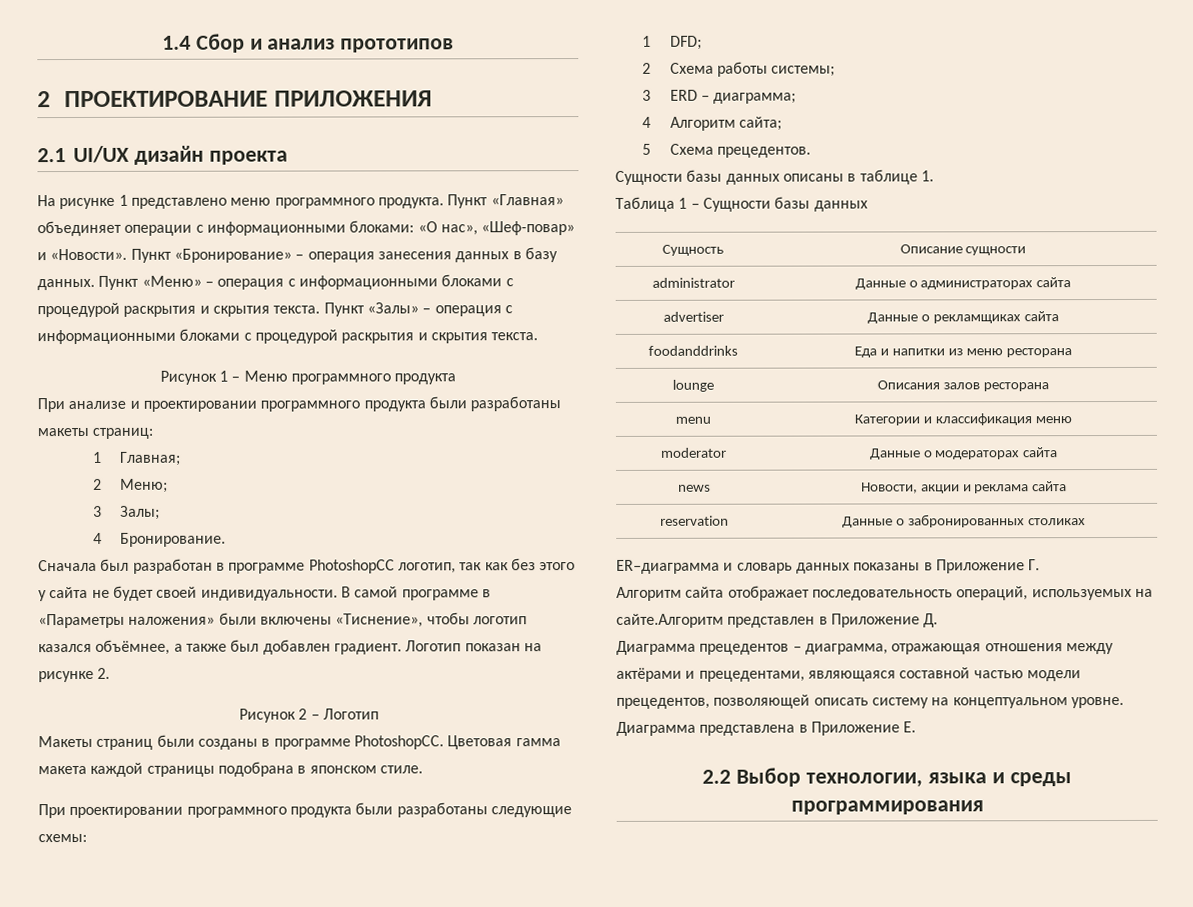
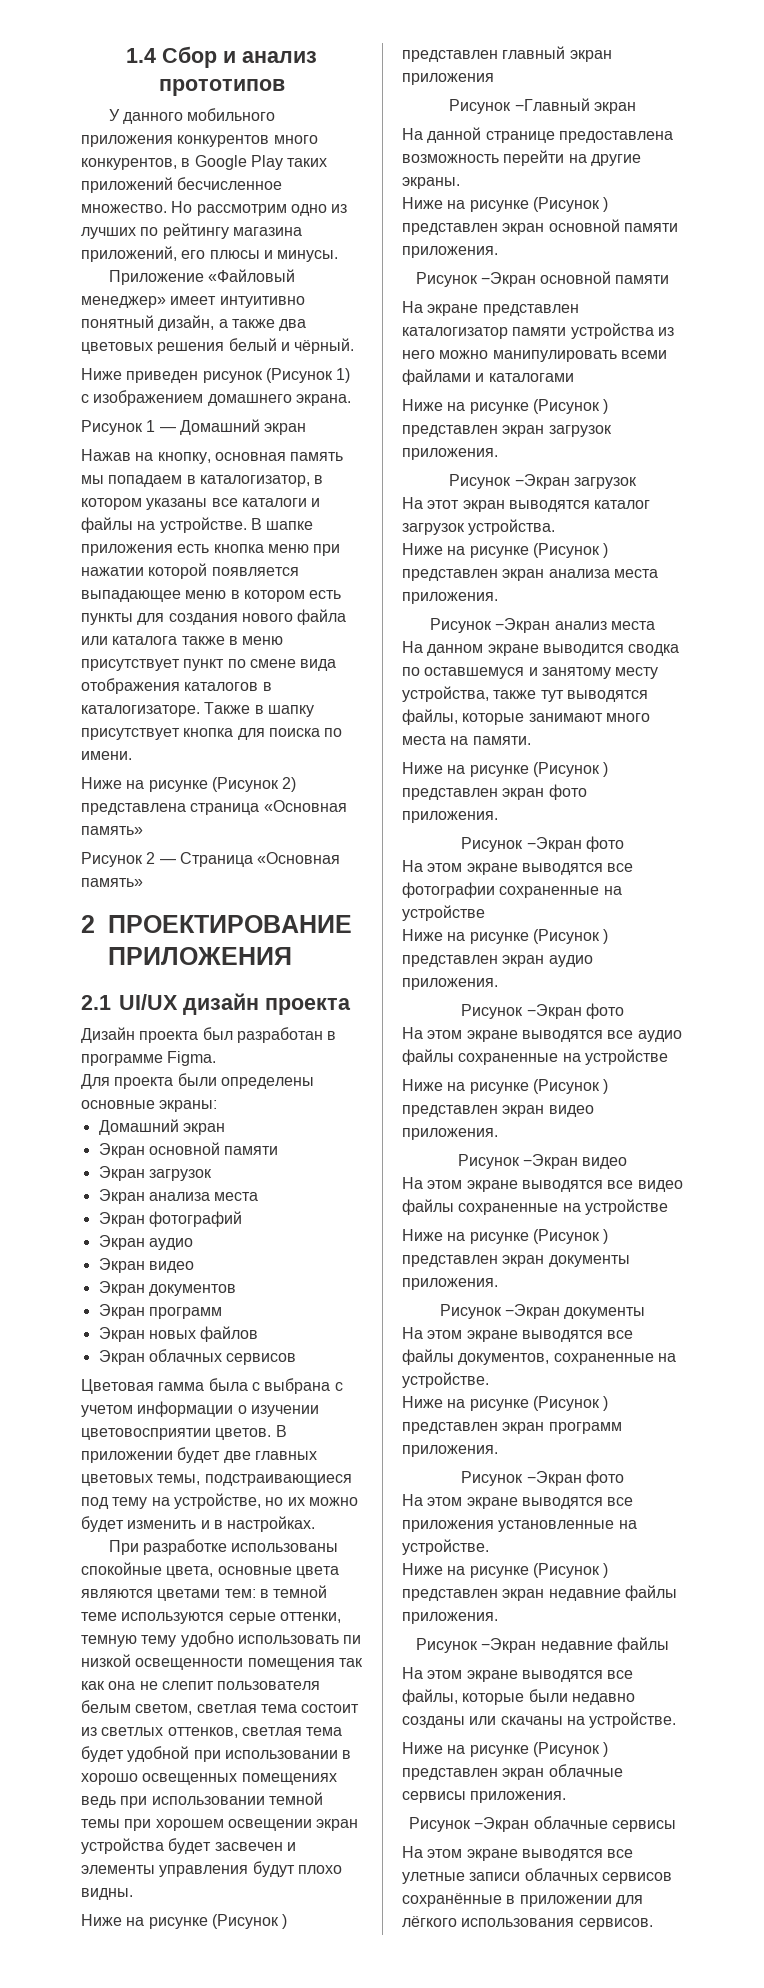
(455, 45) none -> [108,108,276,124] [81,135,318,147] [81,155,328,170] [81,177,283,193] [81,201,348,216] [81,223,302,239] [81,246,339,262] [108,269,296,285] [81,296,305,308] [81,315,307,331] [81,338,355,354] [81,368,351,383] [81,390,351,406] [81,419,307,435] [81,449,344,464] [81,475,324,487] [81,498,321,510] [81,517,314,533] [81,544,341,556] [81,563,299,579] [81,590,342,602] [81,609,347,625] [81,636,284,645] [81,659,337,671] [81,678,272,694] [81,702,314,717] [81,728,343,740] [81,751,132,760] [81,777,297,792] [81,800,347,815] [81,826,143,835] [81,852,341,867] [81,878,143,887] // У данного мобильного приложения конкурентов много конкурентов, в Google Play таких приложений бесчисленное множество. Но рассмотрим одно из лучших по рейтингу магазина приложений, его плюсы и минусы. // Приложение «Файловый менеджер» имеет интуитивно понятный дизайн, а также два цветовых решения белый и чёрный. // Ниже приведен рисунок (Рисунок 1) с изображением домашнего экрана. // Рисунок 1 — Домашний экран // Нажав на кнопку, основная память мы попадаем в каталогизатор, в котором указаны все каталоги и файлы на устройстве. В шапке приложения есть кнопка меню при нажатии которой появляется выпадающее меню в котором есть пункты для создания нового файла или каталога также в меню присутствует пункт по смене вида отображения каталогов в каталогизаторе. Также в шапку присутствует кнопка для поиска по имени. // Ниже на рисунке (Рисунок 2) представлена страница «Основная память» // Рисунок 2 — Страница «Основная память»
[37,194,564,210] [37,220,576,237] [37,247,558,263] [37,274,514,291] [37,302,513,318] [37,328,539,345] [159,370,457,385] [37,396,562,413] [37,427,154,439] [91,451,181,466] [92,478,168,493] [92,505,160,520] [92,532,226,547] [38,558,576,574] [38,585,491,602] [38,612,527,629] [38,639,542,655] [38,667,111,683] [239,708,379,723] [38,734,561,750] [38,761,423,777] [38,802,572,819] [38,833,87,843] [642,35,702,50] [642,61,836,77] [642,89,797,104] [642,116,782,131] [642,143,811,158] [615,169,934,185] [615,196,868,212] [662,244,724,256] [899,244,1027,256] [651,277,735,288] [854,277,1072,290] [662,311,724,322] [867,311,1059,324] [648,345,738,356] [854,346,1072,358] [672,379,714,392] [877,380,1049,392] [675,416,711,424] [854,413,1072,426] [660,447,727,458] [868,447,1059,460] [677,484,711,492] [860,481,1068,494] [659,515,729,526] [842,514,1086,528] [616,559,1041,574] [616,585,1153,601] [616,613,939,628] [616,640,1114,655] [616,667,1081,682] [616,694,1124,709] [616,721,917,736] [702,767,1072,788] [790,800,984,815] На рисунке 1 представлено меню программного продукта. Пункт «Главная» объединяет операции с информационными блоками: «О нас», «Шеф-повар» и «Новости». Пункт «Бронирование» – операция занесения данных в базу данных. Пункт «Меню» – операция с информационными блоками с процедурой раскрытия и скрытия текста. Пункт «Залы» – операция с информационными блоками с процедурой раскрытия и скрытия текста. // Рисунок 1 – Меню программного продукта // При анализе и проектировании программного продукта были разработаны макеты страниц: // 1 Главная; // 2 Меню; // 3 Залы; // 4 Бронирование. // Сначала был разработан в программе PhotoshopCC логотип, так как без этого у сайта не будет своей индивидуальности. В самой программе в «Параметры наложения» были включены «Тиснение», чтобы логотип казался объёмнее, а также был добавлен градиент. Логотип показан на рисунке 2. // Рисунок 2 – Логотип // Макеты страниц были созданы в программе PhotoshopCC. Цветовая гамма макета каждой страницы подобрана в японском стиле. // При проектировании программного продукта были разработаны следующие схемы: // 1 DFD; // 2 Схема работы системы; // 3 ERD – диаграмма; // 4 Алгоритм сайта; // 5 Схема прецедентов. // Сущности базы данных описаны в таблице 1. // Таблица 1 – Сущности базы данных // Сущность | Описание сущности // administrator | Данные о администраторах сайта // advertiser | Данные о рекламщиках сайта // foodanddrinks | Еда и напитки из меню ресторана // lounge | Описания залов ресторана // menu | Категории и классификация меню // moderator | Данные о модераторах сайта // news | Новости, акции и реклама сайта // reservation | Данные о забронированных столиках // ER–диаграмма и словарь данных показаны в Приложение Г. // Алгоритм сайта отображает последовательность операций, используемых на сайте.Алгоритм представлен в Приложение Д. // Диаграмма прецедентов – диаграмма, отражающая отношения между актёрами и прецедентами, являющаяся составной частью модели прецедентов, позволяющей описать систему на концептуальном уровне. Диаграмма представлена в Приложение Е. // 2.2 Выбор технологии, языка и среды программирования -> [81,1027,337,1043] [81,1051,217,1066] [81,1073,314,1089] [81,1100,218,1112] [98,1119,225,1135] [98,1142,279,1158] [98,1166,212,1181] [98,1189,259,1204] [98,1211,242,1227] [98,1235,193,1250] [98,1258,194,1273] [98,1281,236,1296] [98,1304,222,1319] [98,1326,259,1342] [98,1349,297,1365] [81,1378,343,1394] [81,1401,319,1417] [81,1425,287,1440] [81,1447,317,1463] [81,1474,352,1486] [81,1493,358,1509] [81,1516,316,1532] [108,1539,339,1555] [81,1562,339,1578] [81,1585,328,1601] [81,1612,341,1624] [81,1631,362,1647] [81,1654,363,1670] [81,1681,321,1690] [81,1700,360,1715] [81,1727,343,1738] [81,1746,352,1762] [81,1773,337,1785] [81,1792,323,1808] [81,1819,359,1831] [81,1838,296,1854] [81,1861,342,1877] [81,1888,133,1900] [81,1914,288,1929] [402,46,612,62] [402,73,494,85] [449,98,636,114] [402,127,673,143] [402,150,641,166] [402,177,460,189] [402,197,609,212] [402,219,678,235] [402,246,498,258] [415,271,670,287] [402,301,579,316] [402,323,674,339] [402,350,667,362] [402,369,574,385] [402,399,609,414] [402,425,612,437] [402,448,498,460] [449,474,637,489] [402,497,651,512] [402,519,556,535] [402,543,609,558] [402,569,658,581] [402,592,498,604] [430,618,655,633] [402,641,680,656] [402,667,659,679] [402,686,648,702] [402,709,650,725] [402,736,531,745] [402,762,609,777] [402,784,587,800] [402,811,498,823] [461,836,624,852] [402,860,634,875] [402,882,622,898] [402,905,485,921] [402,929,609,944] [402,955,593,967] [402,978,498,990] [461,1003,624,1019] [402,1027,682,1042] [402,1049,668,1065] [402,1079,609,1094] [402,1105,594,1117] [402,1128,498,1140] [457,1154,628,1169] [402,1177,683,1192] [402,1199,668,1215] [402,1229,609,1244] [402,1255,630,1267] [402,1278,498,1290] [439,1304,646,1319] [402,1327,634,1342] [402,1349,676,1365] [402,1372,489,1388] [402,1396,609,1411] [402,1422,622,1434] [402,1445,498,1457] [461,1470,624,1486] [402,1494,634,1509] [402,1520,637,1532] [402,1539,489,1555] [402,1563,609,1578] [402,1585,677,1601] [402,1612,498,1624] [416,1637,669,1653] [402,1667,634,1682] [402,1689,635,1705] [402,1712,677,1728] [402,1742,609,1757] [402,1764,623,1780] [402,1791,567,1803] [409,1816,676,1832] [402,1846,634,1861] [402,1868,672,1884] [402,1893,643,1907] [402,1916,653,1930] Дизайн проекта был разработан в программе Figma. // Для проекта были определены основные экраны: // Домашний экран // Экран основной памяти // Экран загрузок // Экран анализа места // Экран фотографий // Экран аудио // Экран видео // Экран документов // Экран программ // Экран новых файлов // Экран облачных сервисов // Цветовая гамма была с выбрана с учетом информации о изучении цветовосприятии цветов. В приложении будет две главных цветовых темы, подстраивающиеся под тему на устройстве, но их можно будет изменить и в настройках. // При разработке использованы спокойные цвета, основные цвета являются цветами тем: в темной теме используются серые оттенки, темную тему удобно использовать пи низкой освещенности помещения так как она не слепит пользователя белым светом, светлая тема состоит из светлых оттенков, светлая тема будет удобной при использовании в хорошо освещенных помещениях ведь при использовании темной темы при хорошем освещении экран устройства будет засвечен и элементы управления будут плохо видны. // Ниже на рисунке (Рисунок ) представлен главный экран приложения // Рисунок −Главный экран // На данной странице предоставлена возможность перейти на другие экраны. // Ниже на рисунке (Рисунок ) представлен экран основной памяти приложения. // Рисунок −Экран основной памяти // На экране представлен каталогизатор памяти устройства из него можно манипулировать всеми файлами и каталогами // Ниже на рисунке (Рисунок ) представлен экран загрузок приложения. // Рисунок −Экран загрузок // На этот экран выводятся каталог загрузок устройства. // Ниже на рисунке (Рисунок ) представлен экран анализа места приложения. // Рисунок −Экран анализ места // На данном экране выводится сводка по оставшемуся и занятому месту устройства, также тут выводятся файлы, которые занимают много места на памяти. // Ниже на рисунке (Рисунок ) представлен экран фото приложения. // Рисунок −Экран фото // На этом экране выводятся все фотографии сохраненные на устройстве // Ниже на рисунке (Рисунок ) представлен экран аудио приложения. // Рисунок −Экран фото // На этом экране выводятся все аудио файлы сохраненные на устройстве // Ниже на рисунке (Рисунок ) представлен экран видео приложения. // Рисунок −Экран видео // На этом экране выводятся все видео файлы сохраненные на устройстве // Ниже на рисунке (Рисунок ) представлен экран документы приложения. // Рисунок −Экран документы // На этом экране выводятся все файлы документов, сохраненные на устройстве. // Ниже на рисунке (Рисунок ) представлен экран программ приложения. // Рисунок −Экран фото // На этом экране выводятся все приложения установленные на устройстве. // Ниже на рисунке (Рисунок ) представлен экран недавние файлы приложения. // Рисунок −Экран недавние файлы // На этом экране выводятся все файлы, которые были недавно созданы или скачаны на устройстве. // Ниже на рисунке (Рисунок ) представлен экран облачные сервисы приложения. // Рисунок −Экран облачные сервисы // На этом экране выводятся все улетные записи облачных сервисов сохранённые в приложении для лёгкого использования сервисов.

